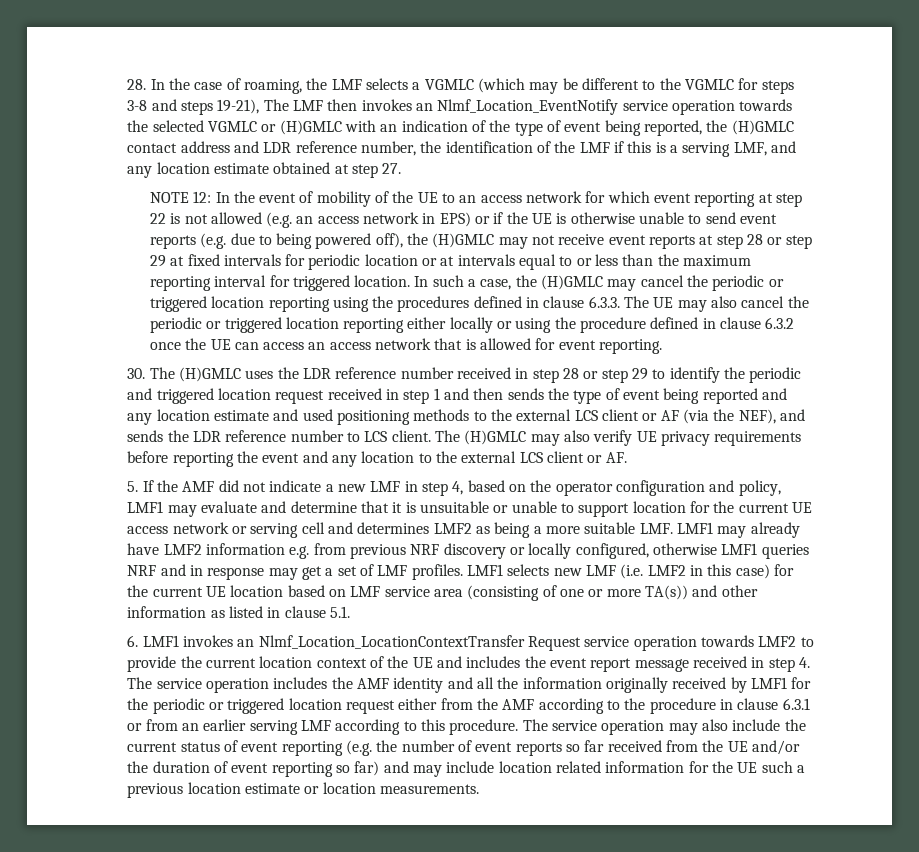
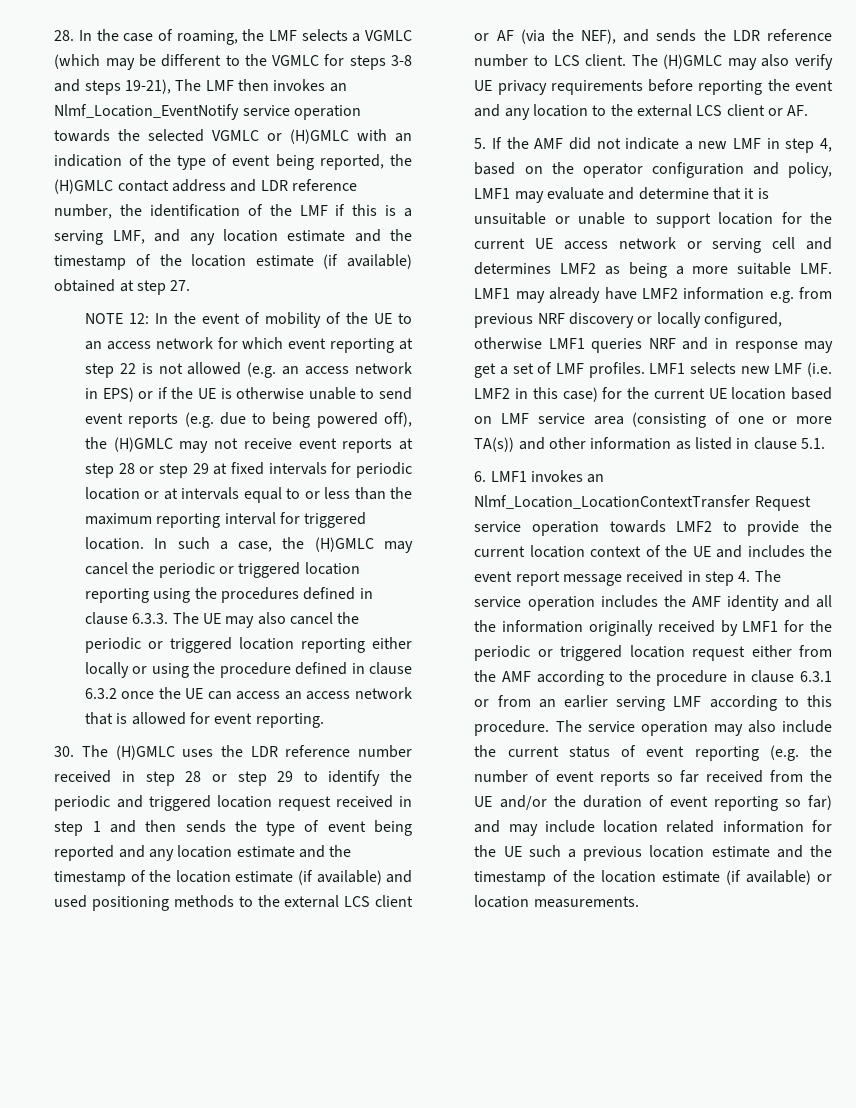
(270, 168) none -> [354,229,412,242] [54,254,412,270] and the timestamp of the location estimate (if available)
(299, 415) none -> [329,845,352,857] [54,870,412,886] the timestamp of the location estimate (if available) and
(301, 788) none -> [776,845,832,858] [474,870,811,886] and the timestamp of the location estimate (if available)

